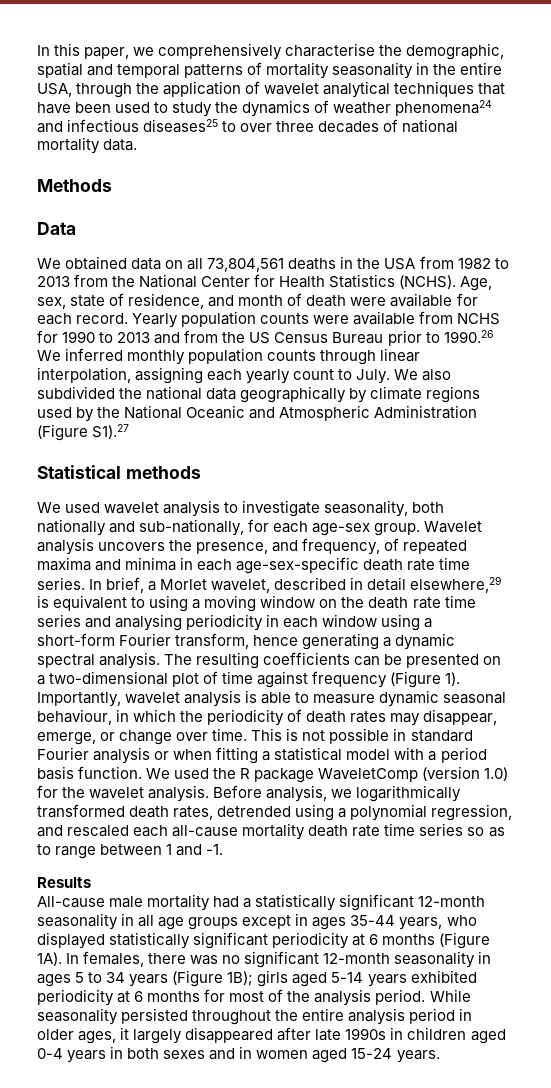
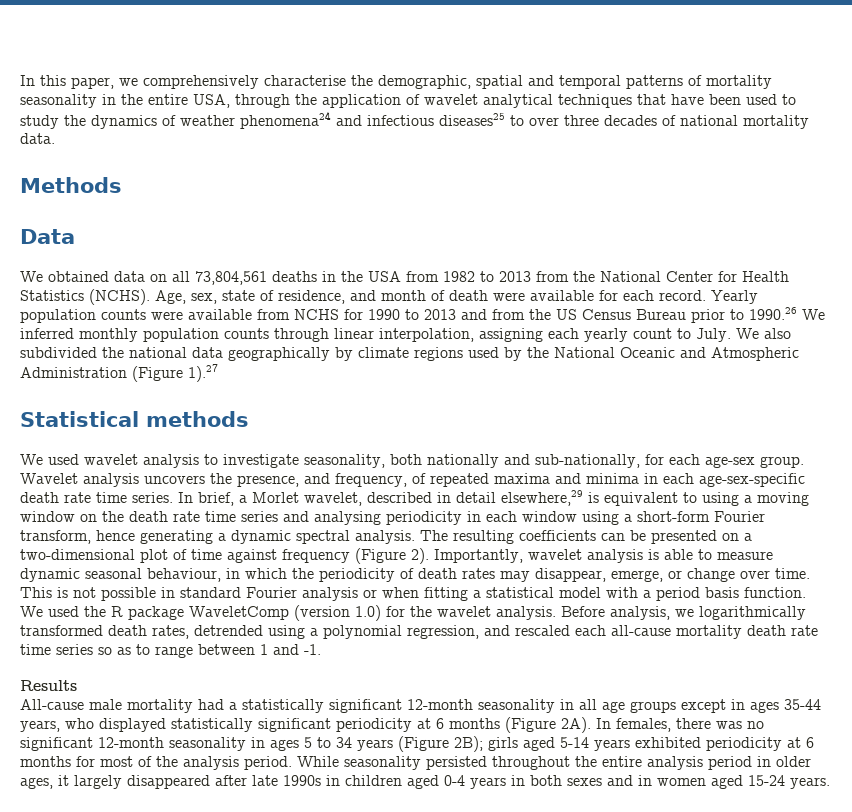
[92,424,130,439] S1).27 -> [188,364,218,382] 1).27
[445,672,461,686] 1). -> [411,548,429,564] 2).
[37,952,62,966] 1A). -> [561,717,591,733] 2A).
[227,971,254,986] 1B); -> [454,736,483,752] 2B);

